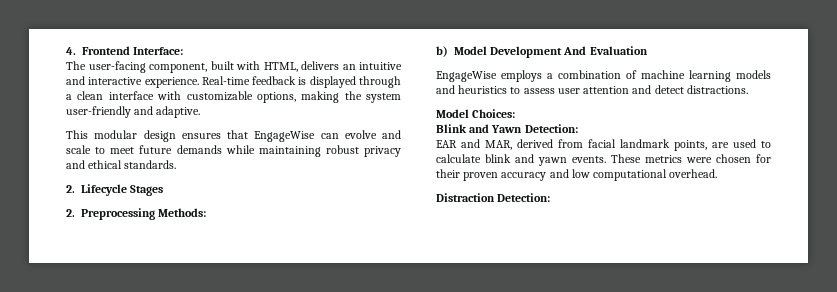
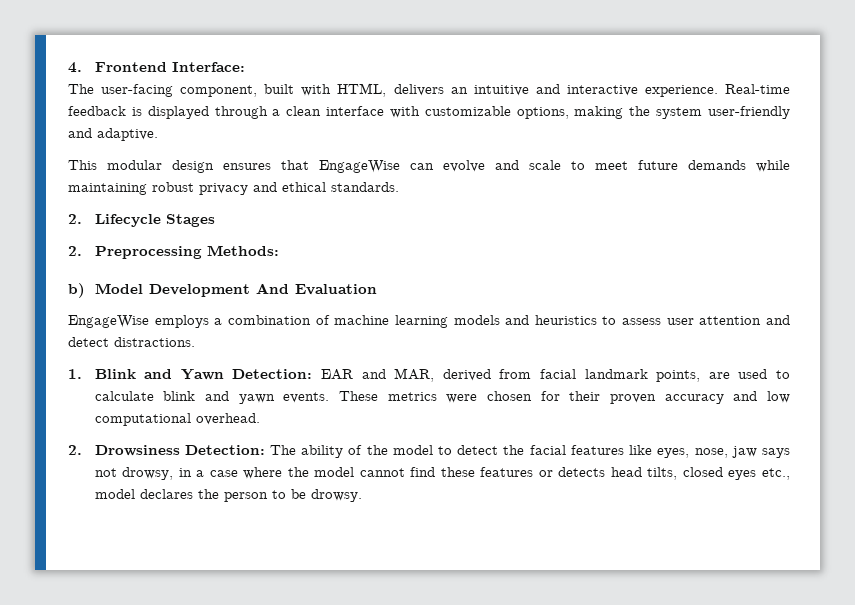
[436,109,516,118] Model Choices: // -> [68,369,82,379] 1.
(578, 128) // -> (313, 374) none
[436,193,551,202] Distraction Detection: -> [68,445,790,458] [94,467,790,480] [94,489,362,502] 2. Drowsiness Detection: The ability of the model to detect the facial features like eyes, nose, jaw says not drowsy, in a case where the model cannot find these features or detects head tilts, closed eyes etc., model declares the person to be drowsy.

